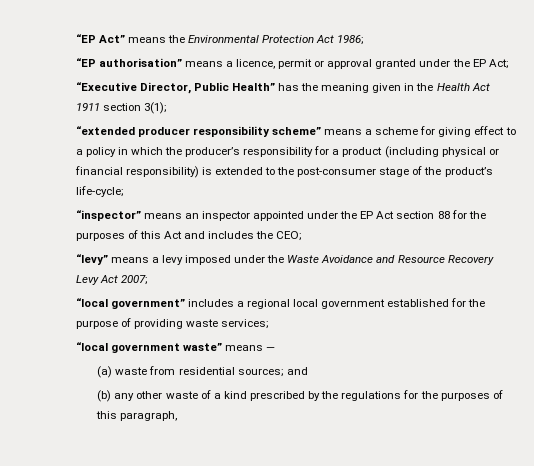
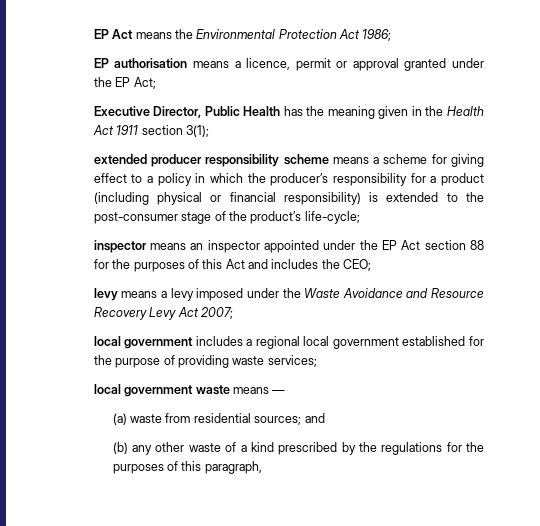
[75,34,125,43] “EP Act” -> [93,29,134,39] EP Act
[75,58,182,67] “EP authorisation” -> [93,58,188,69] EP authorisation
[75,82,137,91] “Executive -> [93,106,150,116] Executive
[231,83,275,91] Health” -> [243,106,281,116] Health
[75,126,135,135] “extended -> [93,154,147,164] extended
[271,127,321,135] scheme” -> [283,154,329,165] scheme
[75,210,141,221] “inspector” -> [93,240,147,253] inspector
[75,254,108,265] “levy” -> [93,288,118,301] levy
[75,298,185,309] “local government” -> [93,336,194,349] local government
[75,342,222,353] “local government waste” -> [93,384,230,397] local government waste

